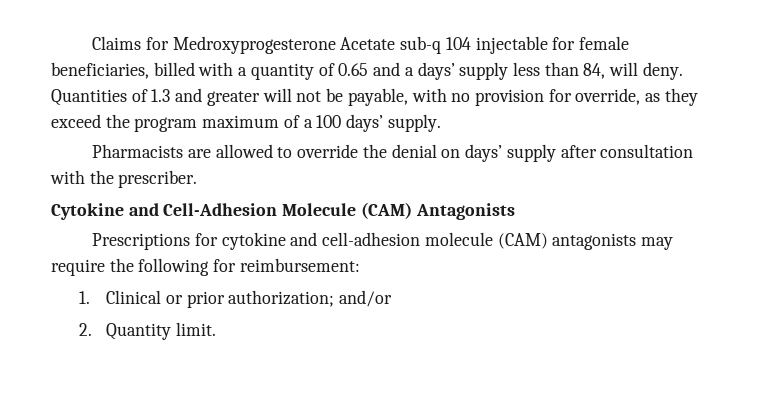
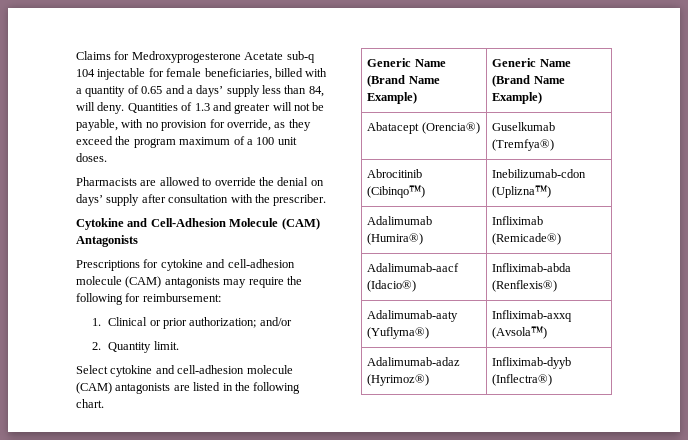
[346,114,441,132] days’ supply. -> [277,137,297,145] [76,153,107,162] unit doses.
(217, 329) none -> [76,365,293,377] [76,382,301,394] [76,399,104,408] [367,58,446,67] [367,75,440,87] [367,92,418,104] [492,58,571,67] [492,75,565,87] [492,92,543,104] [367,122,480,134] [492,122,556,131] [492,139,555,151] [367,169,423,178] [367,185,426,198] [492,169,587,178] [492,185,552,198] [367,216,433,225] [367,233,424,245] [492,216,544,225] [492,233,562,245] [367,263,460,272] [367,280,417,292] [492,263,572,272] [492,280,558,292] [367,310,459,322] [367,327,430,339] [492,310,573,322] [492,326,548,339] [367,357,461,366] [367,374,430,386] [492,357,572,369] [492,374,553,386] // Select cytokine and cell-adhesion molecule (CAM) antagonists are listed in the following chart. // Generic Name (Brand Name Example) | Generic Name (Brand Name Example) // Abatacept (Orencia®) | Guselkumab (Tremfya®) // Abrocitinib (Cibinqo™) | Inebilizumab-cdon (Uplizna™) // Adalimumab (Humira®) | Infliximab (Remicade®) // Adalimumab-aacf (Idacio®) | Infliximab-abda (Renflexis®) // Adalimumab-aaty (Yuflyma®) | Infliximab-axxq (Avsola™) // Adalimumab-adaz (Hyrimoz®) | Infliximab-dyyb (Inflectra®)

